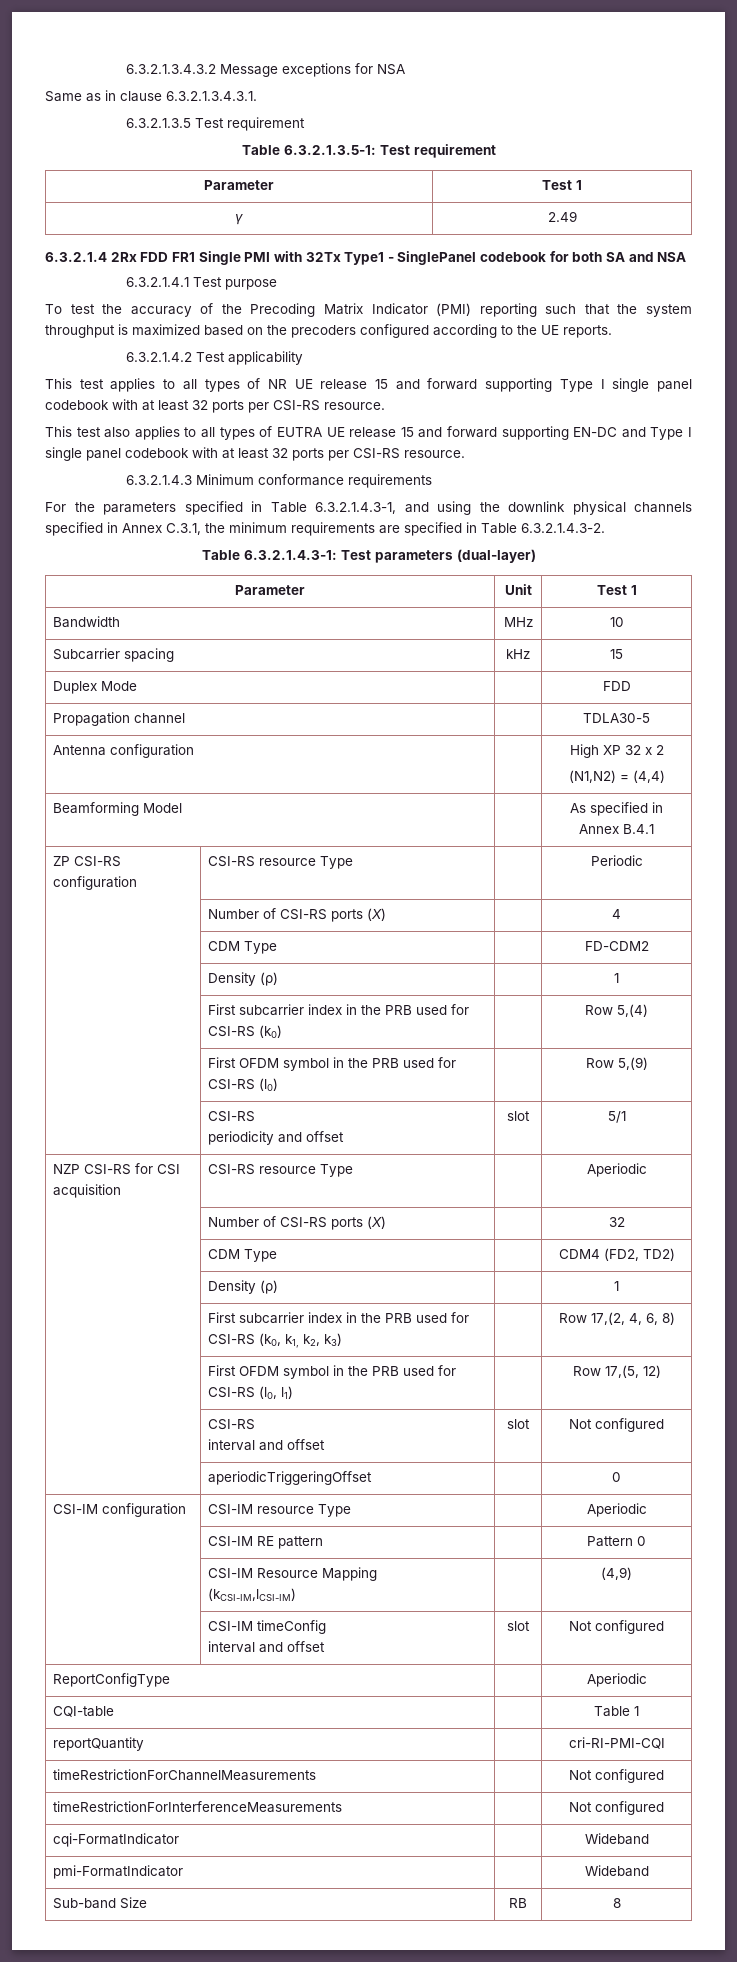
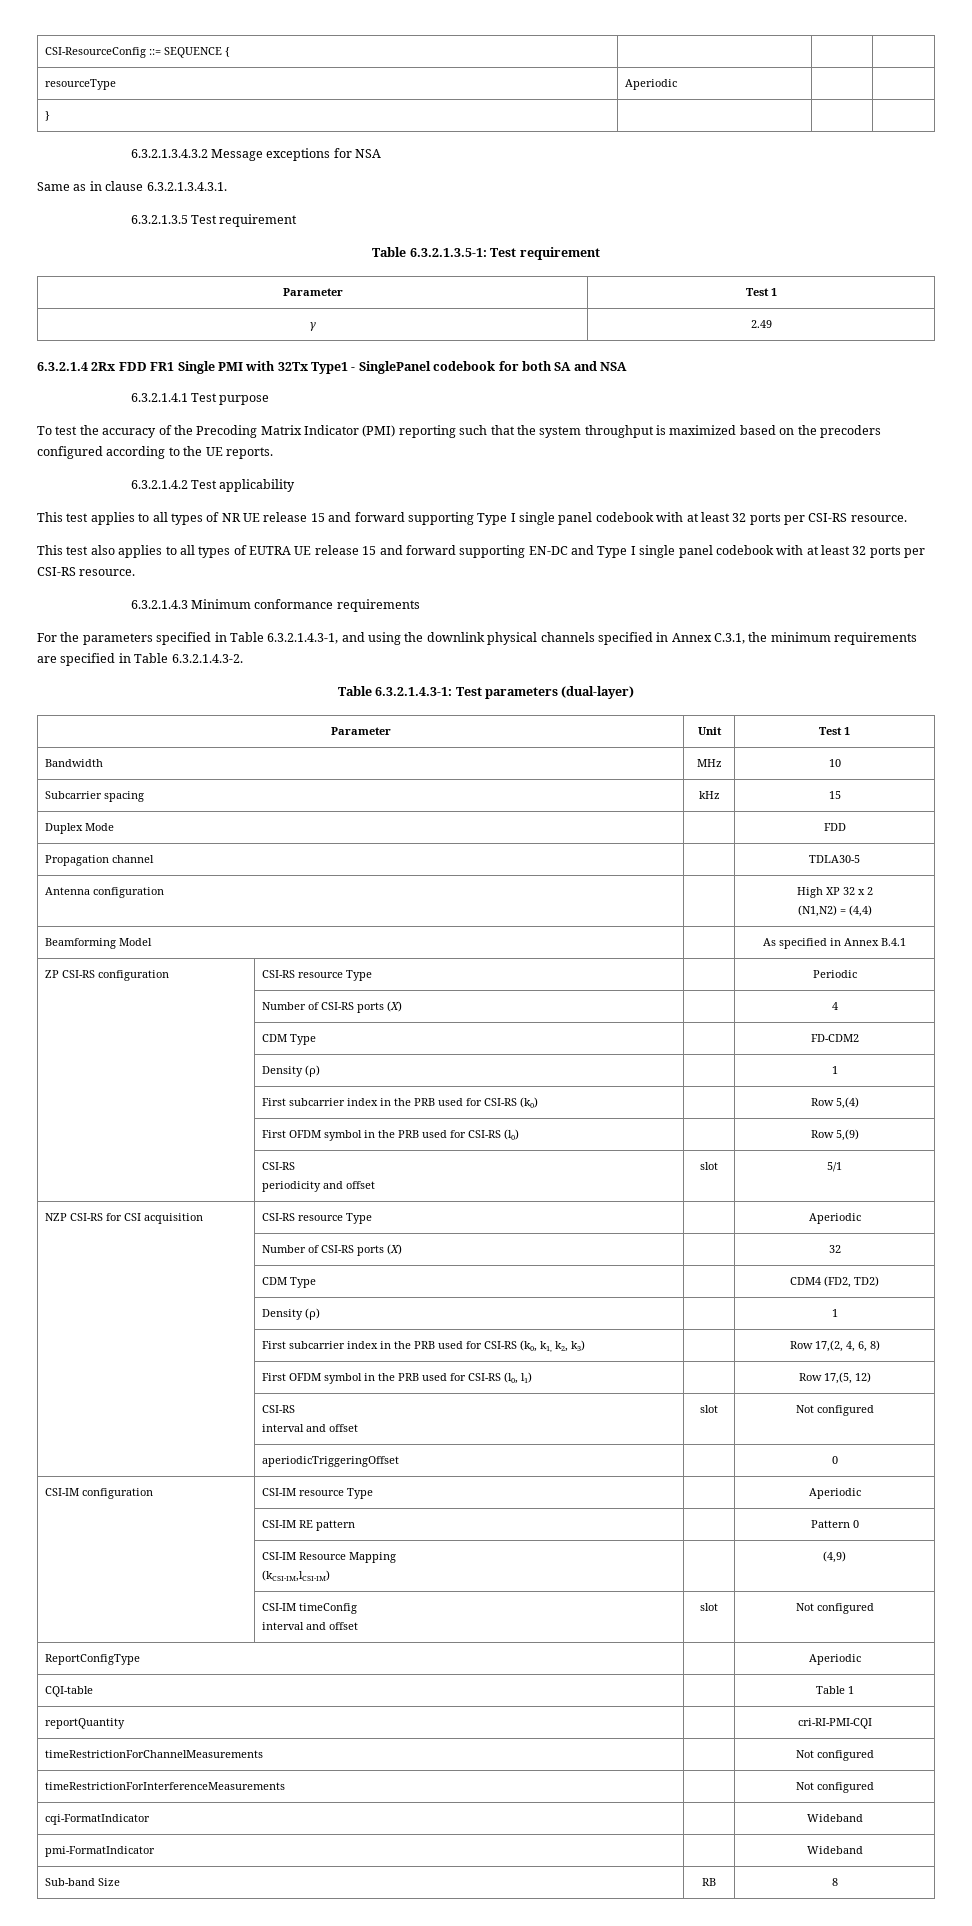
(126, 69) none -> [44,47,230,58] [44,79,116,90] [624,79,677,90] [44,111,50,121] CSI-ResourceConfig ::= SEQUENCE { | | | // resourceType | Aperiodic | | // } | | | //

